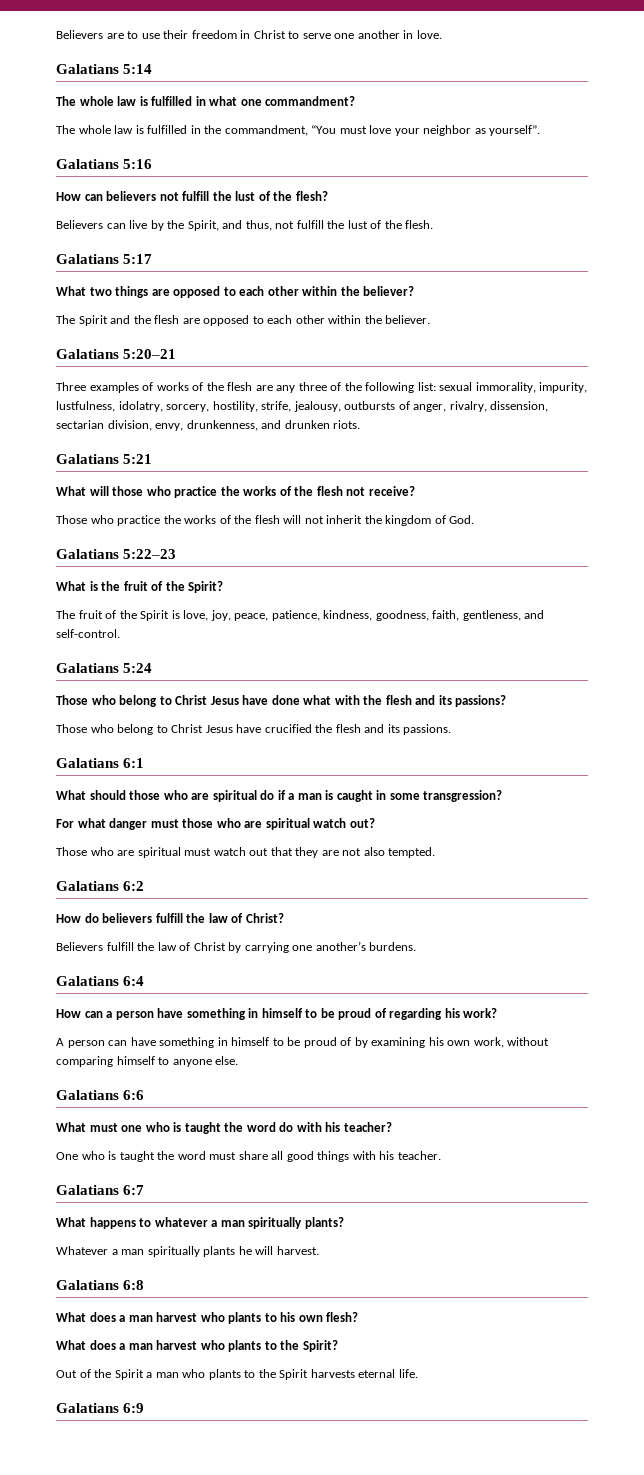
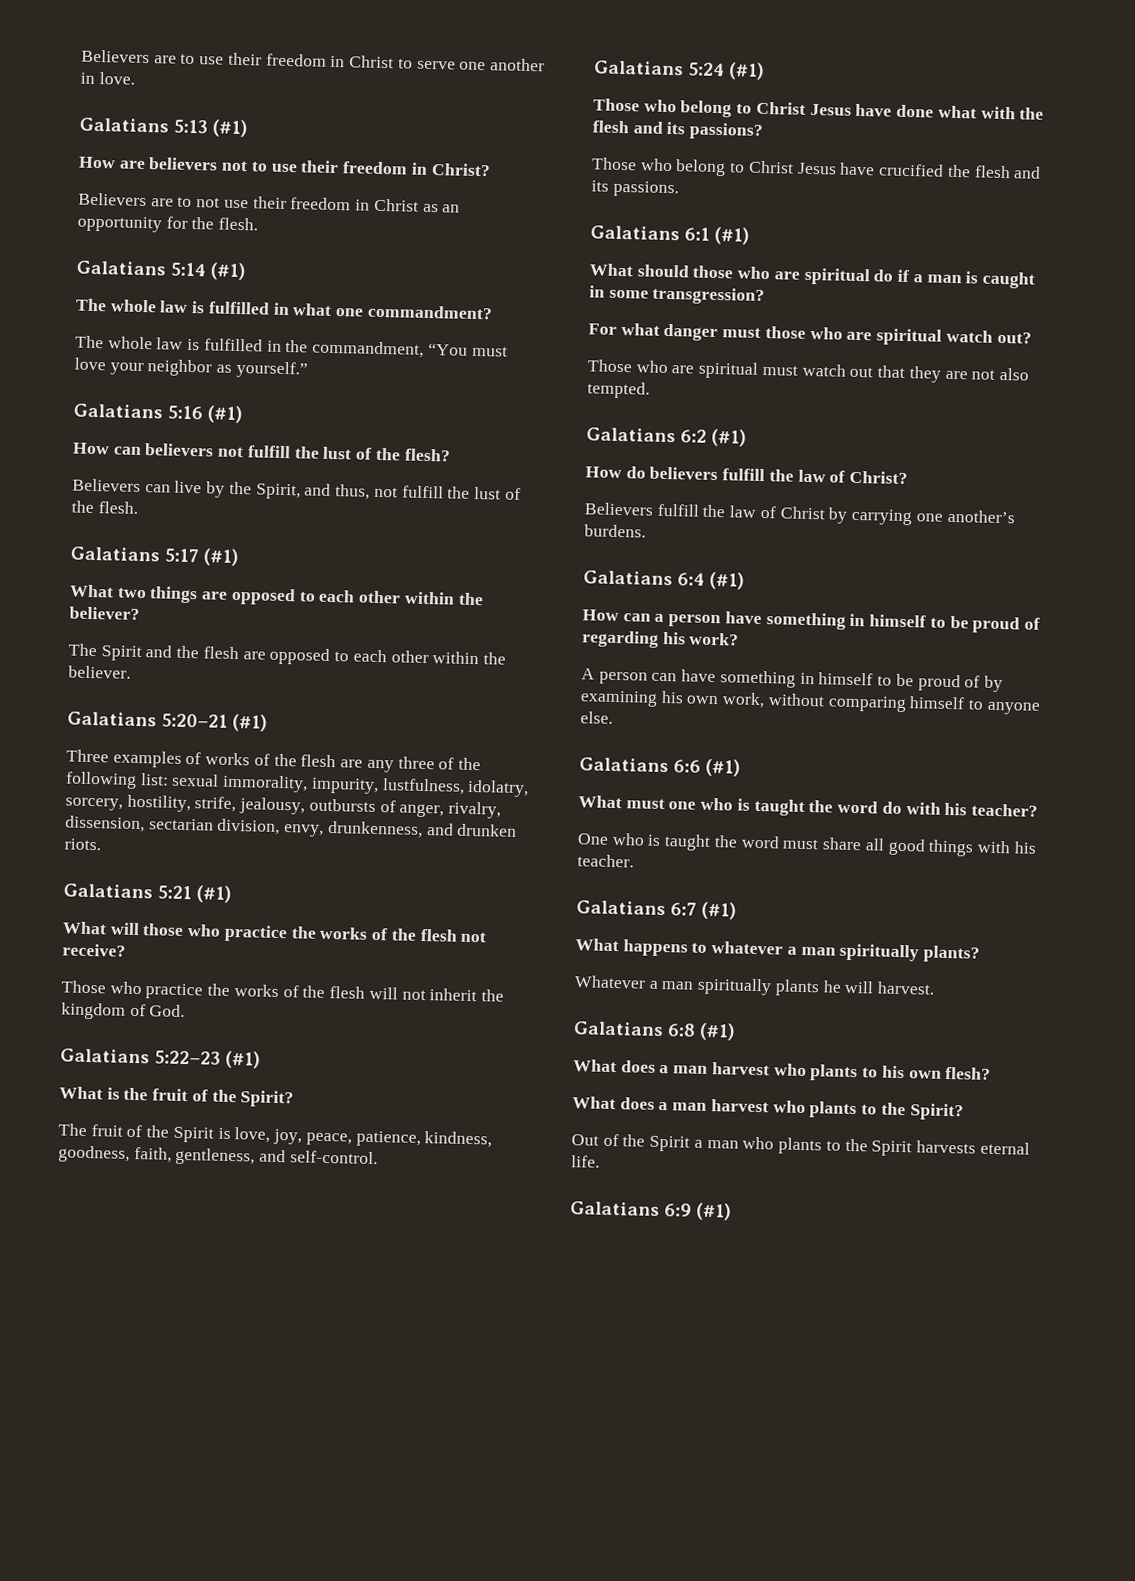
(442, 34) none -> [79,117,249,138] [78,156,491,177] [78,192,461,213] [77,215,259,233] // Galatians 5:13 (#1) // How are believers not to use their freedom in Christ? // Believers are to not use their freedom in Christ as an opportunity for the flesh.
(153, 69) none -> [210,262,247,281] (#1)
[489,125,541,136] yourself”. -> [235,360,308,379] yourself.”
(153, 164) none -> [207,405,244,424] (#1)
(153, 259) none -> [203,548,240,567] (#1)
(177, 354) none -> [232,713,269,732] (#1)
(153, 459) none -> [196,885,233,904] (#1)
(177, 554) none -> [225,1050,262,1069] (#1)
(153, 668) none -> [728,62,766,80] (#1)
(145, 763) none -> [714,226,751,245] (#1)
(145, 886) none -> [711,428,748,447] (#1)
(145, 981) none -> [709,571,746,590] (#1)
(145, 1095) none -> [705,758,742,777] (#1)
(145, 1190) none -> [701,901,738,920] (#1)
(145, 1285) none -> [699,1022,737,1041] (#1)
(145, 1408) none -> [696,1202,733,1221] (#1)

